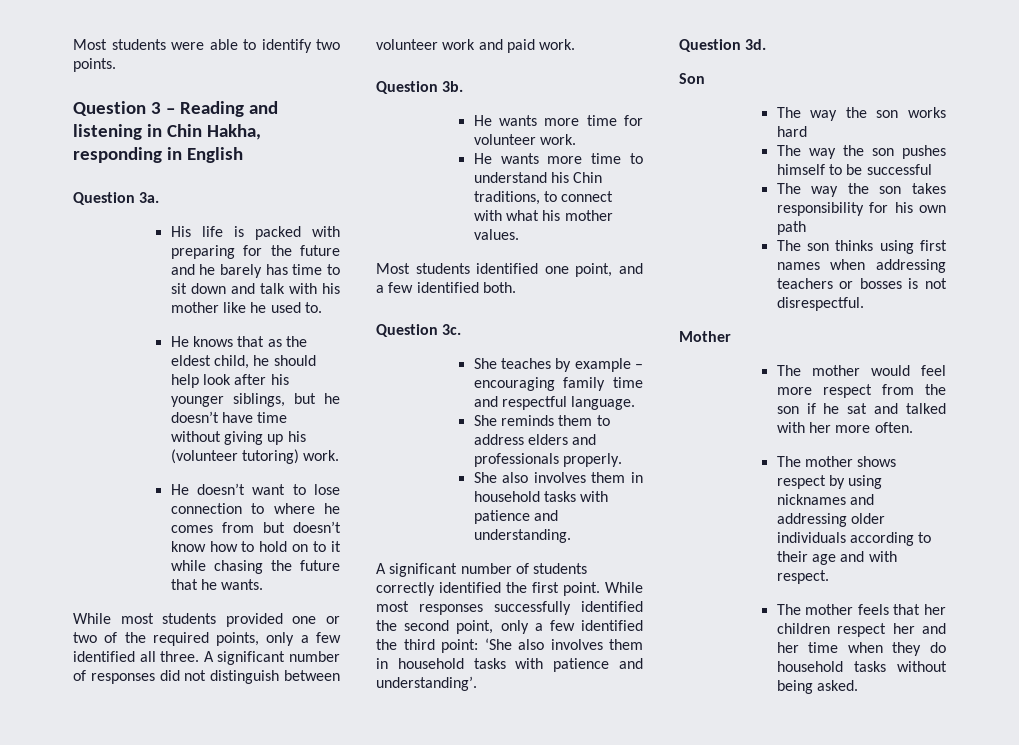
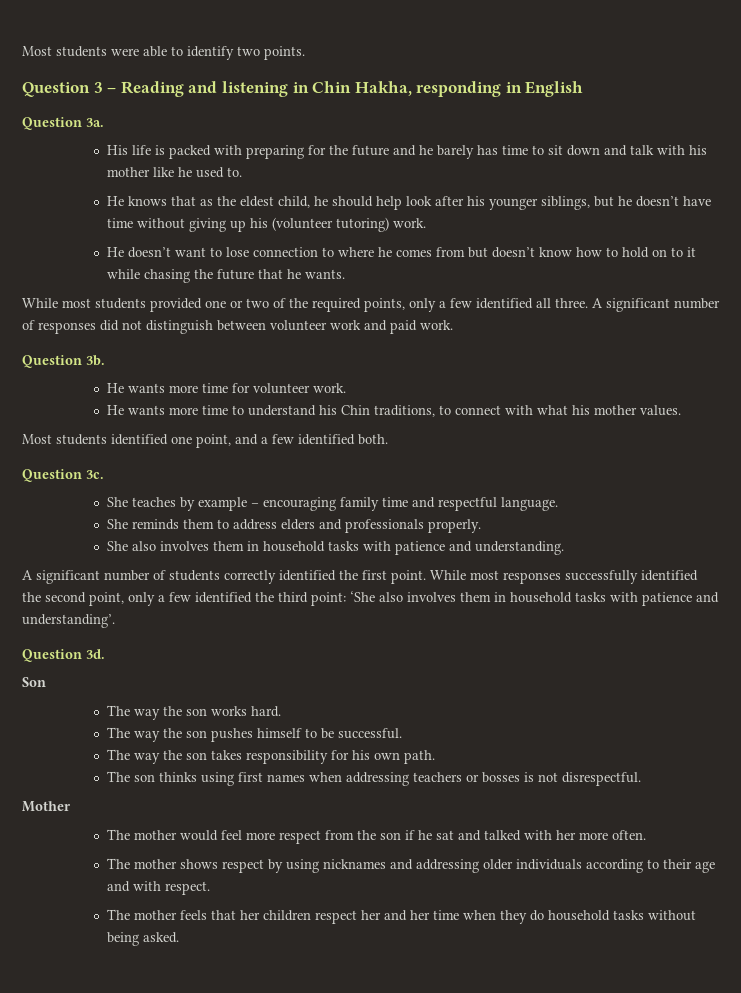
[776,126,807,137] hard -> [250,706,281,717] hard.
[866,164,932,175] successful -> [337,728,402,739] successful.
[776,221,806,235] path -> [403,750,435,764] path.

